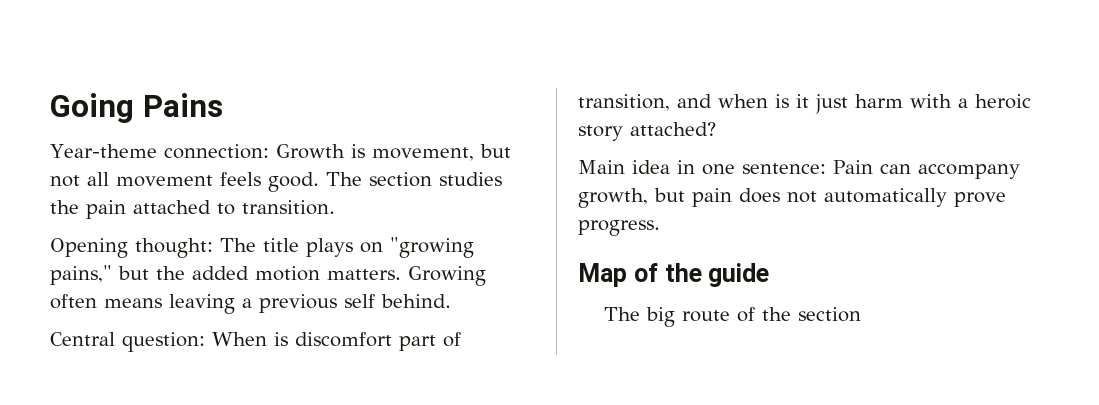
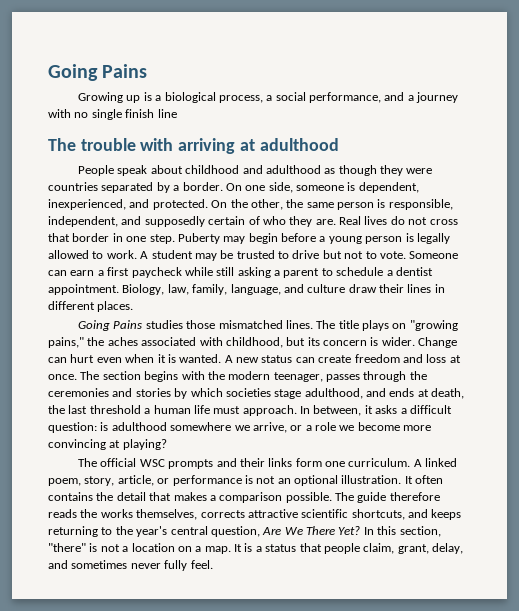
[50,144,511,161] [50,172,502,192] [50,200,335,219] [50,238,213,258] Year-theme connection: Growth is movement, but not all movement feels good. The section studies the pain attached to transition. // Opening thought: -> [78,92,459,103] [48,109,177,120] [48,138,339,154] [78,165,433,176] [48,182,419,193] [48,199,453,210] [48,216,458,227] [48,233,450,244] [48,250,459,261] [48,267,433,278] [48,284,445,295] [48,301,134,312] [78,320,313,331] Growing up is a biological process, a social performance, and a journey with no single finish line // The trouble with arriving at adulthood // People speak about childhood and adulthood as though they were countries separated by a border. On one side, someone is dependent, inexperienced, and protected. On the other, the same person is responsible, independent, and supposedly certain of who they are. Real lives do not cross that border in one step. Puberty may begin before a young person is legally allowed to work. A student may be trusted to drive but not to vote. Someone can earn a first paycheck while still asking a parent to schedule a dentist appointment. Biology, law, family, language, and culture draw their lines in different places. // Going Pains studies those mismatched lines.
[118,266,486,286] [50,294,451,314] [50,332,461,352] [578,94,1031,114] [578,122,716,141] [578,160,1020,179] [578,188,1006,208] [578,220,660,236] [578,263,770,287] [604,307,862,327] but the added motion matters. Growing often means leaving a previous self behind. // Central question: When is discomfort part of transition, and when is it just harm with a heroic story attached? // Main idea in one sentence: Pain can accompany growth, but pain does not automatically prove progress. // Map of the guide // The big route of the section -> [87,337,458,348] [48,354,461,363] [48,371,427,382] [48,388,465,399] [48,405,452,416] [48,422,432,433] [48,439,167,450] [78,458,458,469] [48,475,444,486] [48,492,440,503] [48,509,462,520] [48,526,441,537] [48,543,463,554] [48,560,213,571] the aches associated with childhood, but its concern is wider. Change can hurt even when it is wanted. A new status can create freedom and loss at once. The section begins with the modern teenager, passes through the ceremonies and stories by which societies stage adulthood, and ends at death, the last threshold a human life must approach. In between, it asks a difficult question: is adulthood somewhere we arrive, or a role we become more convincing at playing? // The official WSC prompts and their links form one curriculum. A linked poem, story, article, or performance is not an optional illustration. It often contains the detail that makes a comparison possible. The guide therefore reads the works themselves, corrects attractive scientific shortcuts, and keeps returning to the year's central question, Are We There Yet? In this section, "there" is not a location on a map. It is a status that people claim, grant, delay, and sometimes never fully feel.

